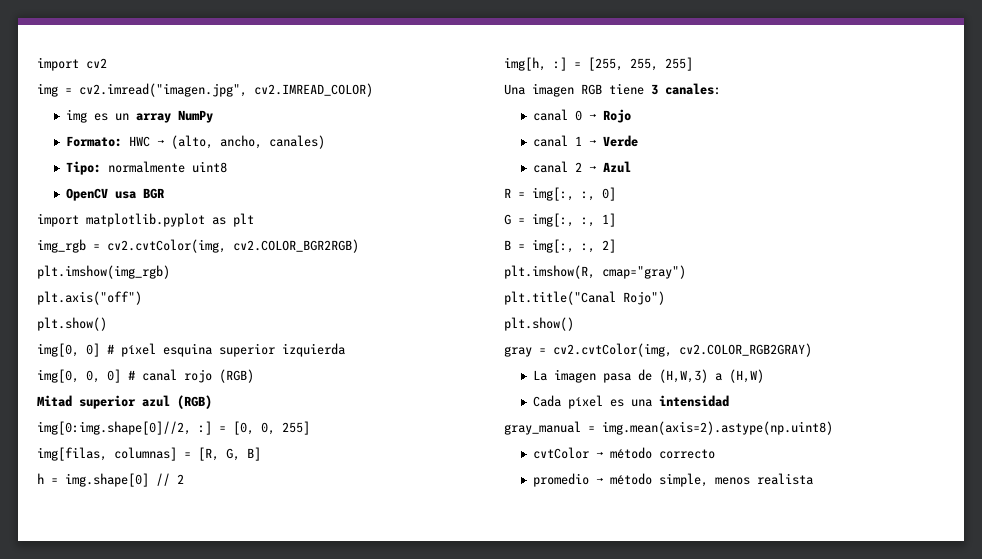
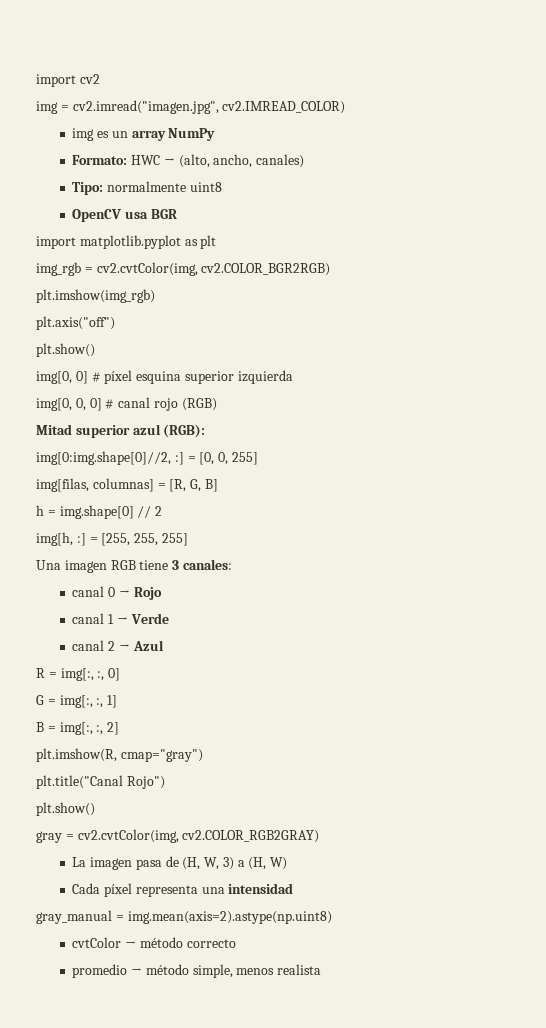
[177,395,212,409] (RGB) -> [163,424,206,438] (RGB):
[659,369,765,383] (H,W,3) a (H,W) -> [182,857,288,870] (H, W, 3) a (H, W)
[610,399,625,407] es -> [135,885,198,897] representa

